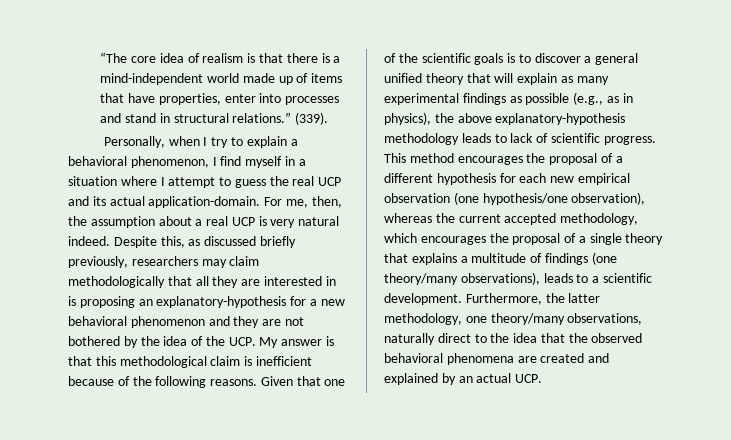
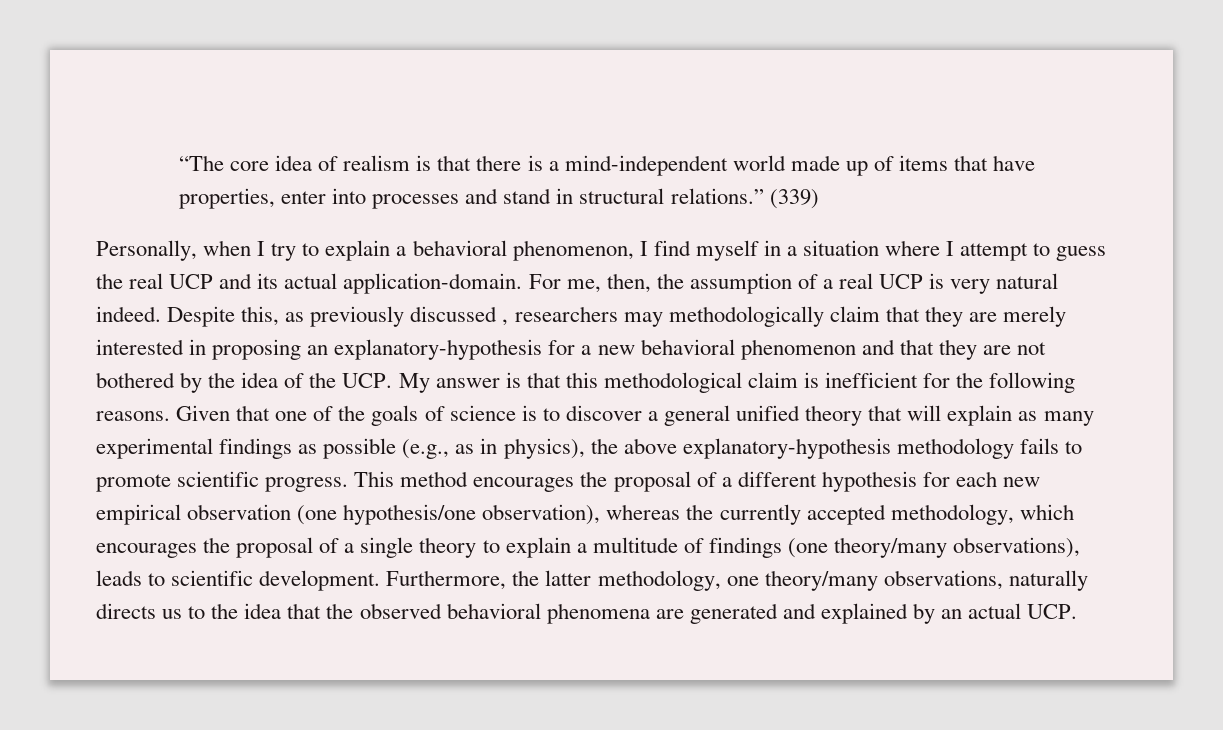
[295,112,329,125] (339). -> [769,189,819,209] (339)
[158,216,192,226] about -> [797,274,818,289] of
[204,236,296,248] [68,256,260,268] [68,276,261,288] discussed briefly previously, researchers may claim methodologically that all they are -> [310,306,1067,327] previously discussed , researchers may methodologically claim that they are merely
[68,296,76,306] is -> (207, 347) none
(230, 321) none -> [899,339,934,355] that
[68,376,130,386] because of -> [923,373,951,388] for
[421,53,504,65] scientific goals -> [371,405,516,426] goals of science
[461,133,549,143] leads to lack of -> [1019,438,1082,454] [96,474,171,492] fails to promote
[458,214,501,223] current -> [719,504,801,525] currently
[384,253,457,265] that explains -> [482,537,571,558] to explain
[592,276,600,283] a -> (166, 579) none
[437,333,471,343] direct -> [96,603,183,619] directs us
[540,353,585,363] created -> [689,603,778,624] generated

